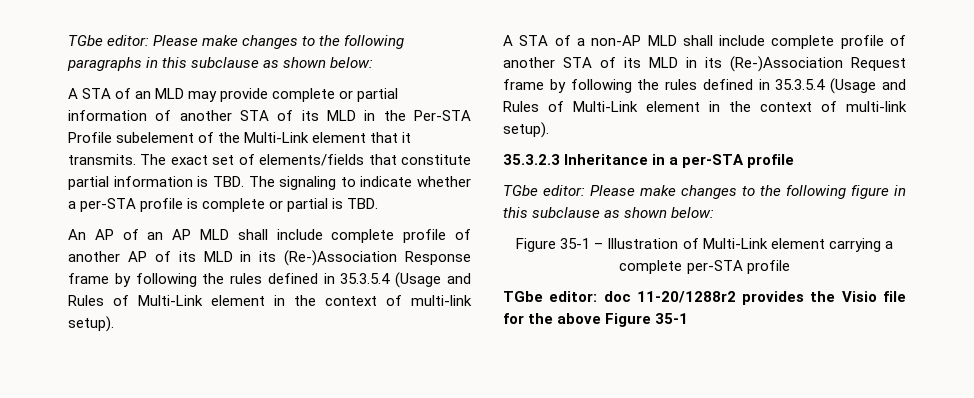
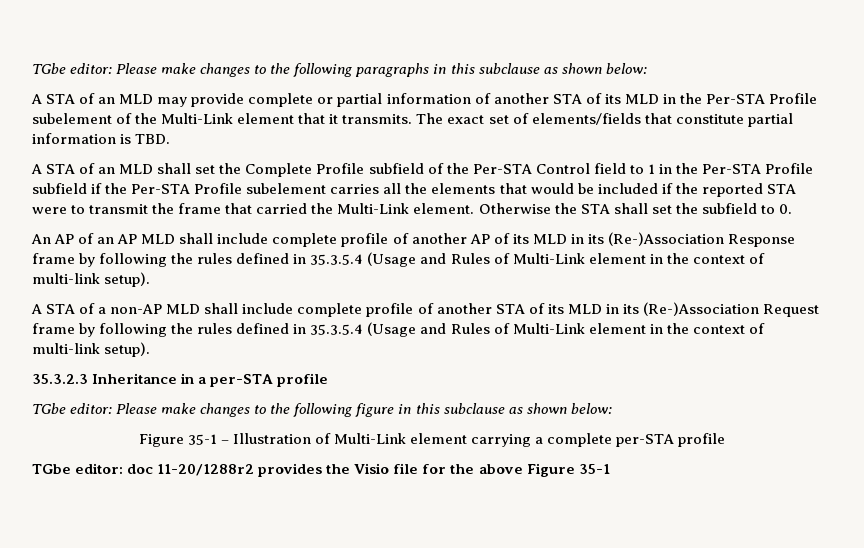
[248,176,471,190] [68,198,379,212] The signaling to indicate whether a per-STA profile is complete or partial is TBD. -> [31,163,814,177] [32,183,796,197] [32,203,792,214] // A STA of an MLD shall set the Complete Profile subfield of the Per-STA Control field to 1 in the Per-STA Profile subfield if the Per-STA Profile subelement carries all the elements that would be included if the reported STA were to transmit the frame that carried the Multi-Link element. Otherwise the STA shall set the subfield to 0.

